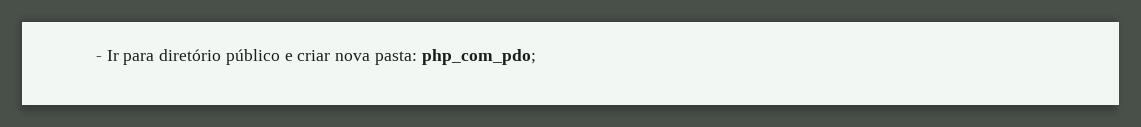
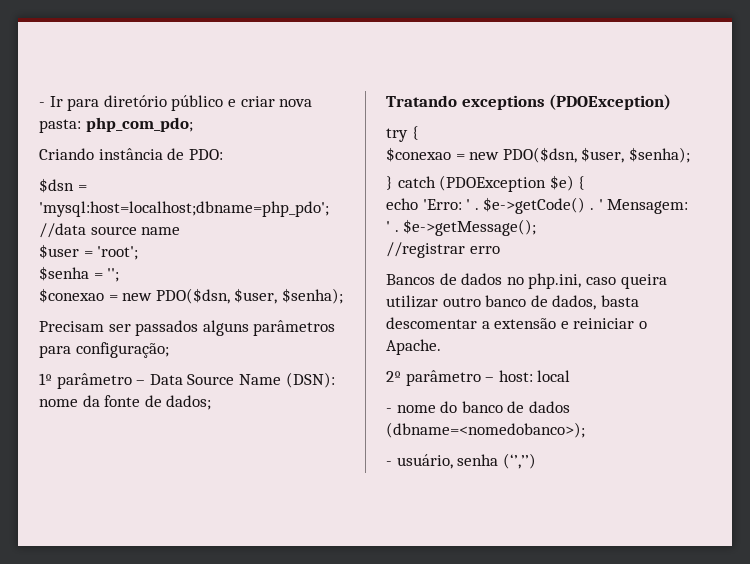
(536, 57) none -> [39,148,223,160] [39,178,87,193] [39,201,329,217] [39,223,181,238] [39,244,139,260] [39,266,120,282] [39,288,343,304] [39,320,336,336] [39,342,169,358] [39,372,335,389] [39,395,212,410] [386,94,672,110] [386,126,419,142] [386,147,690,163] [386,175,586,192] [386,197,689,214] [386,219,537,236] [386,242,500,258] [386,273,667,289] [386,295,639,310] [386,317,647,329] [386,339,441,355] [386,370,571,386] [386,401,570,413] [386,422,585,438] [386,453,536,469] // Criando instância de PDO: // $dsn = 'mysql:host=localhost;dbname=php_pdo'; //data source name // $user = 'root'; // $senha = ''; // $conexao = new PDO($dsn, $user, $senha); // Precisam ser passados alguns parâmetros para configuração; // 1º parâmetro – Data Source Name (DSN): nome da fonte de dados; // Tratando exceptions (PDOException) // try { // $conexao = new PDO($dsn, $user, $senha); // } catch (PDOException $e) { // echo 'Erro: ' . $e->getCode() . ' Mensagem: ' . $e->getMessage(); // //registrar erro // Bancos de dados no php.ini, caso queira utilizar outro banco de dados, basta descomentar a extensão e reiniciar o Apache. // 2º parâmetro – host: local // - nome do banco de dados (dbname=<nomedobanco>); // - usuário, senha (‘’,’’)

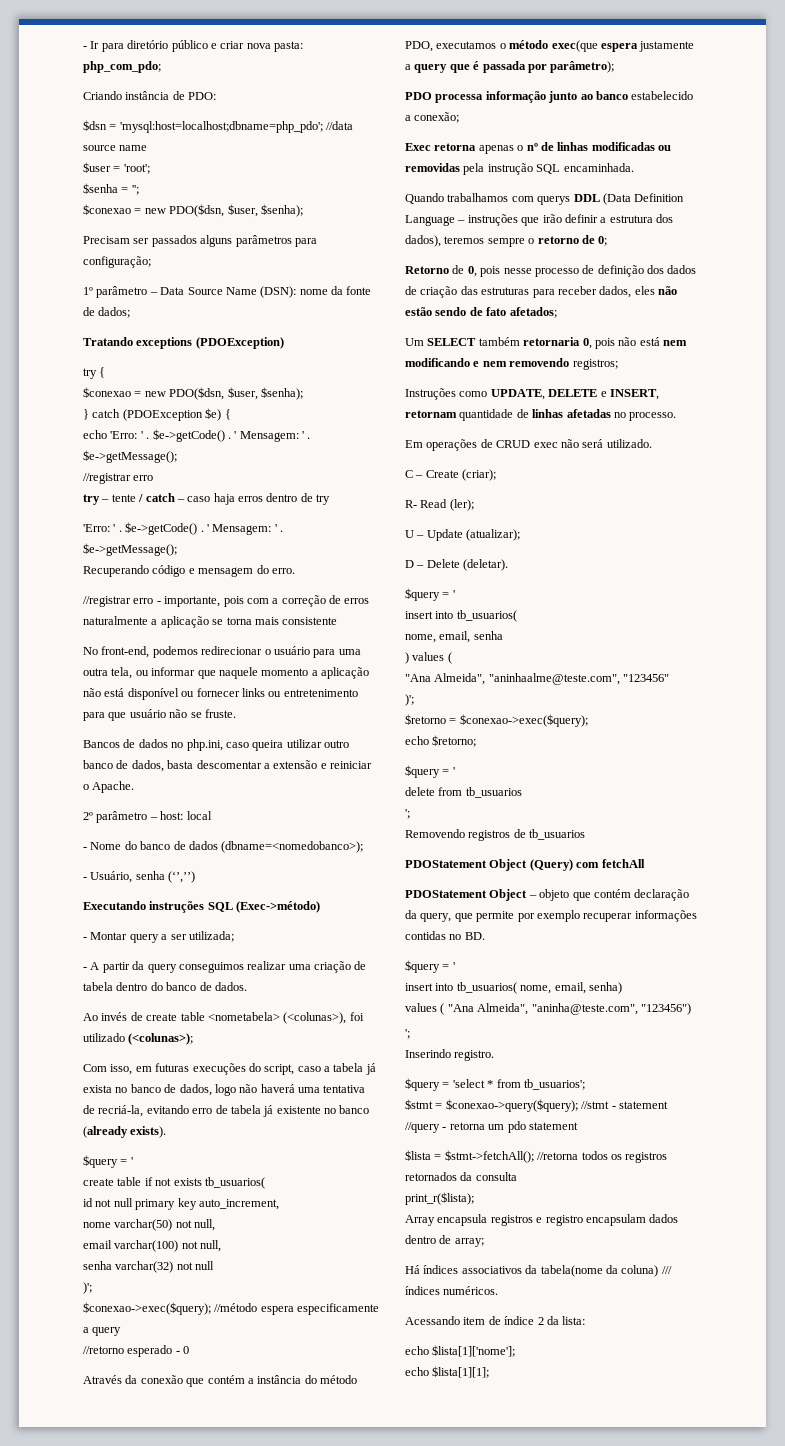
(500, 250) none -> [83,493,331,505] [83,522,283,535] [83,543,177,556] [83,565,295,577] [83,595,370,607] [83,616,338,628] [83,646,361,658] [83,667,369,679] [83,688,358,700] [83,709,236,721] // try – tente / catch – caso haja erros dentro de try // 'Erro: ' . $e->getCode() . ' Mensagem: ' . $e->getMessage(); // Recuperando código e mensagem do erro. // //registrar erro - importante, pois com a correção de erros naturalmente a aplicação se torna mais consistente // No front-end, podemos redirecionar o usuário para uma outra tela, ou informar que naquele momento a aplicação não está disponível ou fornecer links ou entretenimento para que usuário não se fruste.
[396,405,436,413] nome -> [90,842,122,850] Nome
[396,454,453,469] usuário, -> [90,871,133,883] Usuário,
(536, 461) none -> [83,901,321,913] [83,931,234,943] [83,961,367,973] [83,982,247,991] [83,1012,364,1024] [83,1033,194,1045] [83,1063,376,1075] [83,1084,366,1096] [83,1105,370,1117] [83,1126,167,1138] [83,1155,133,1168] [83,1177,265,1189] [83,1198,279,1210] [83,1219,216,1231] [83,1240,222,1252] [83,1261,215,1273] [83,1282,92,1294] [83,1302,380,1315] [83,1327,122,1336] [83,1345,190,1357] [83,1375,357,1387] [405,40,695,52] [405,61,615,73] [405,91,694,103] [405,112,460,123] [405,142,671,154] [405,163,634,175] [405,193,685,205] [405,214,673,226] [405,235,608,247] [405,265,697,277] [405,286,677,298] [405,307,557,318] [405,337,687,349] [405,358,618,370] [405,388,659,400] [405,409,677,421] [405,439,652,451] [405,469,497,481] [405,499,474,511] [405,529,521,541] [405,559,509,571] [405,588,455,601] [405,610,517,622] [405,631,503,643] [405,652,452,664] [405,673,670,685] [405,694,414,706] [405,714,588,727] [405,735,477,747] [405,765,455,778] [405,787,522,798] [405,809,410,819] [405,829,586,841] [405,859,645,871] [405,889,690,901] [405,910,697,922] [405,931,485,940] [405,960,455,973] [405,982,622,994] [405,1003,691,1015] [405,1029,410,1039] [405,1049,495,1061] [405,1078,585,1091] [405,1099,668,1112] [405,1121,578,1133] [405,1150,668,1163] [405,1172,517,1181] [405,1192,474,1205] [405,1214,679,1226] [405,1235,484,1247] [405,1265,672,1277] [405,1286,499,1295] [405,1316,586,1325] [405,1345,516,1357] [405,1366,490,1378] // Executando instruções SQL (Exec->método) // - Montar query a ser utilizada; // - A partir da query conseguimos realizar uma criação de tabela dentro do banco de dados. // Ao invés de create table <nometabela> (<colunas>), foi utilizado (<colunas>); // Com isso, em futuras execuções do script, caso a tabela já exista no banco de dados, logo não haverá uma tentativa de recriá-la, evitando erro de tabela já existente no banco (already exists). // $query = ' // create table if not exists tb_usuarios( // id not null primary key auto_increment, // nome varchar(50) not null, // email varchar(100) not null, // senha varchar(32) not null // )'; // $conexao->exec($query); //método espera especificamente a query // //retorno esperado - 0 // Através da conexão que contém a instância do método PDO, executamos o método exec(que espera justamente a query que é passada por parâmetro); // PDO processa informação junto ao banco estabelecido a conexão; // Exec retorna apenas o nº de linhas modificadas ou removidas pela instrução SQL encaminhada. // Quando trabalhamos com querys DDL (Data Definition Language – instruções que irão definir a estrutura dos dados), teremos sempre o retorno de 0; // Retorno de 0, pois nesse processo de definição dos dados de criação das estruturas para receber dados, eles não estão sendo de fato afetados; // Um SELECT também retornaria 0, pois não está nem modificando e nem removendo registros; // Instruções como UPDATE, DELETE e INSERT, retornam quantidade de linhas afetadas no processo. // Em operações de CRUD exec não será utilizado. // C – Create (criar); // R- Read (ler); // U – Update (atualizar); // D – Delete (deletar). // $query = ' // insert into tb_usuarios( // nome, email, senha // ) values ( // "Ana Almeida", "aninhaalme@teste.com", "123456" // )'; // $retorno = $conexao->exec($query); // echo $retorno; // $query = ' // delete from tb_usuarios // '; // Removendo registros de tb_usuarios // PDOStatement Object (Query) com fetchAll // PDOStatement Object – objeto que contém declaração da query, que permite por exemplo recuperar informações contidas no BD. // $query = ' // insert into tb_usuarios( nome, email, senha) // values ( "Ana Almeida", "aninha@teste.com", "123456") // '; // Inserindo registro. // $query = 'select * from tb_usuarios'; // $stmt = $conexao->query($query); //stmt - statement //query - retorna um pdo statement // $lista = $stmt->fetchAll(); //retorna todos os registros retornados da consulta // print_r($lista); // Array encapsula registros e registro encapsulam dados dentro de array; // Há índices associativos da tabela(nome da coluna) /// índices numéricos. // Acessando item de índice 2 da lista: // echo $lista[1]['nome']; // echo $lista[1][1];

